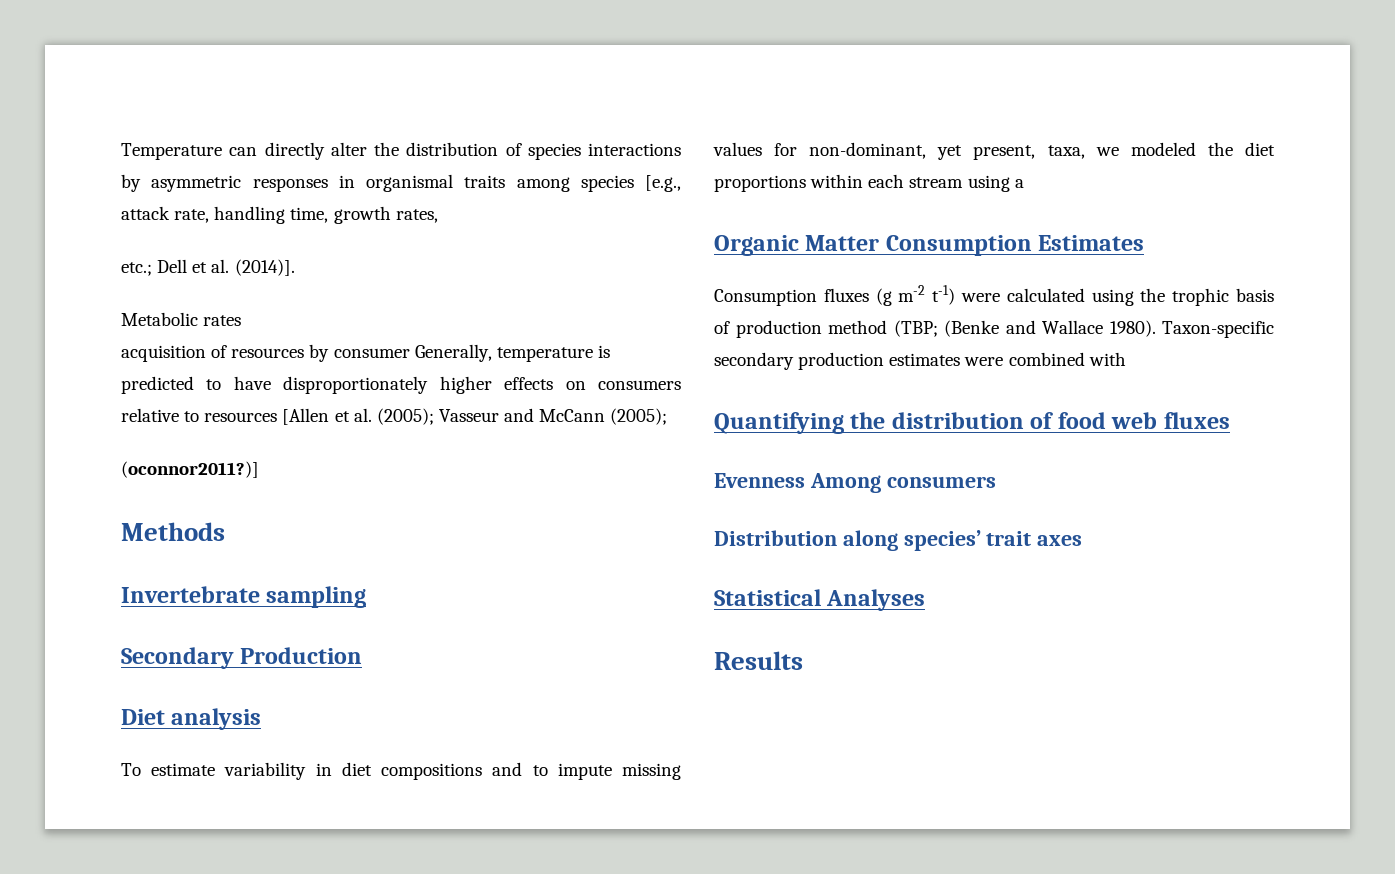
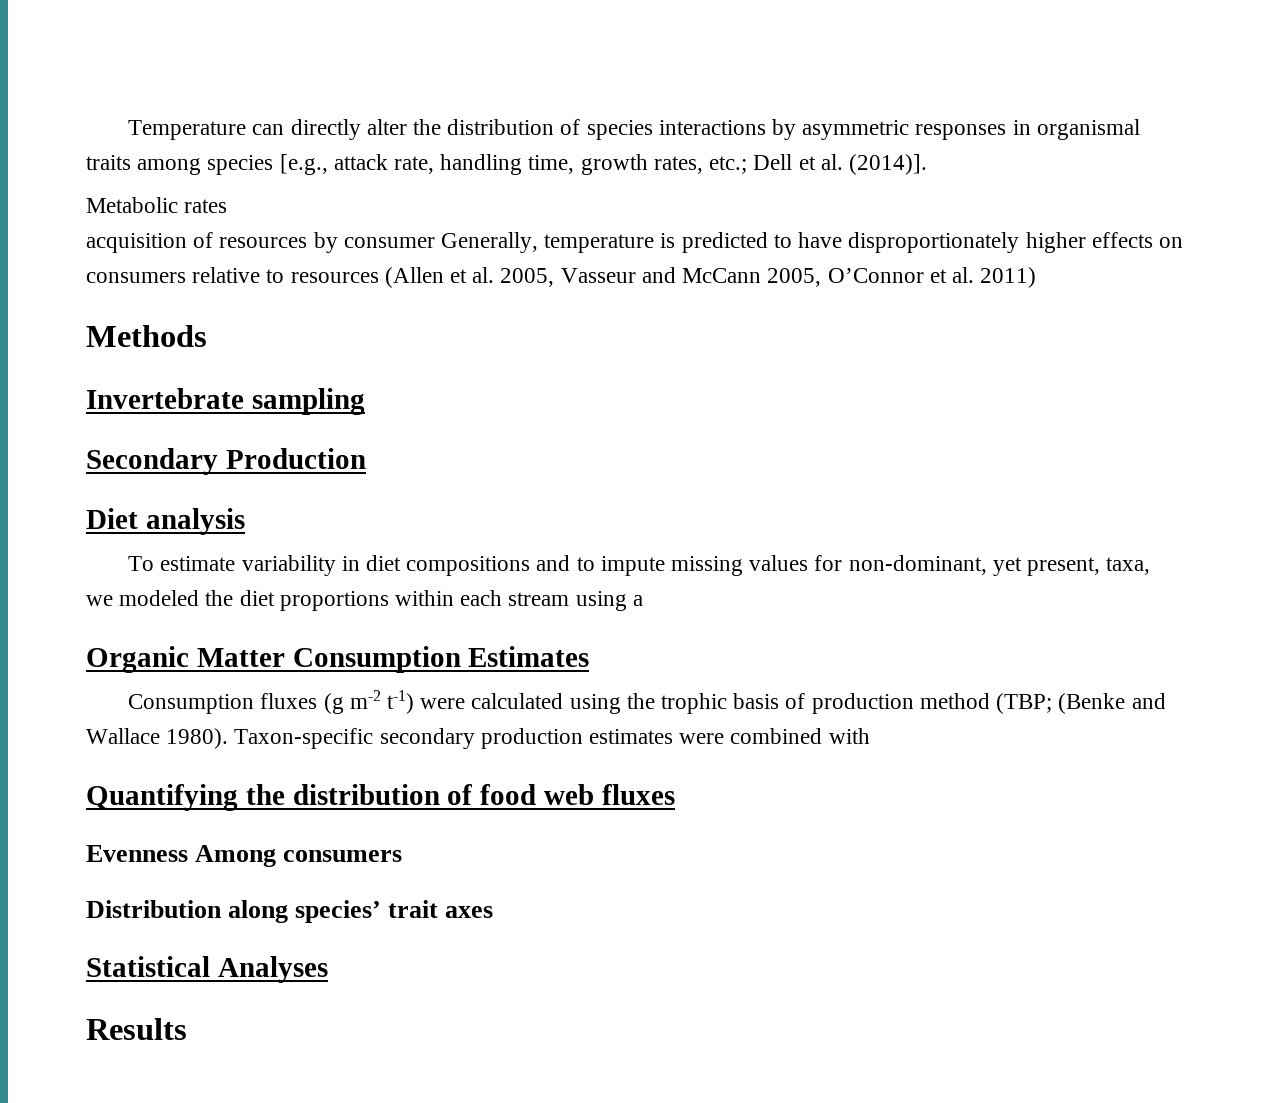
(438, 216) // -> (703, 165) none
[282,408,434,425] [Allen et al. (2005); -> [384,267,555,288] (Allen et al. 2005,
[610,408,668,425] [121,461,259,478] (2005); // (oconnor2011?)] -> [767,267,1037,288] 2005, O’Connor et al. 2011)

